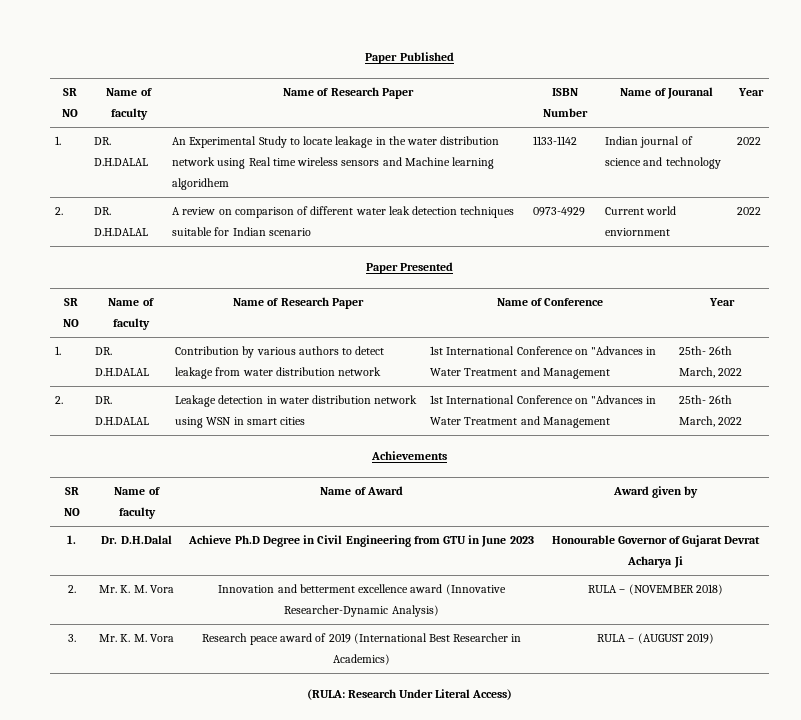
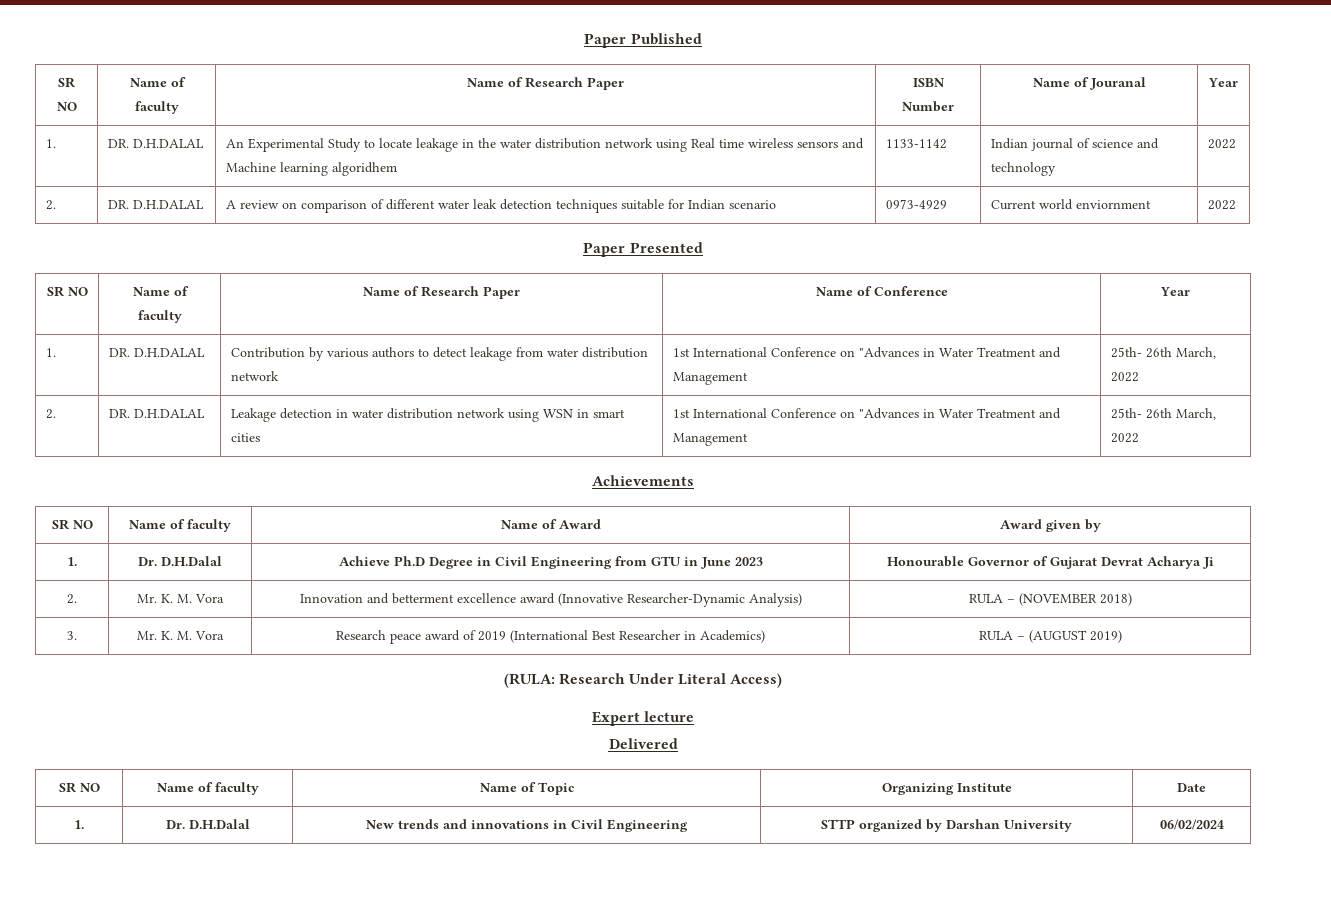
(513, 694) none -> [591,711,695,726] [608,738,678,749] [58,782,100,793] [156,782,259,795] [479,782,574,795] [881,783,1012,795] [1177,783,1206,792] [74,820,84,829] [165,819,250,829] [366,819,688,832] [820,819,1072,832] [1159,819,1224,830] // Expert lecture // Delivered // SR NO | Name of faculty | Name of Topic | Organizing Institute | Date // 1. | Dr. D.H.Dalal | New trends and innovations in Civil Engineering | STTP organized by Darshan University | 06/02/2024

